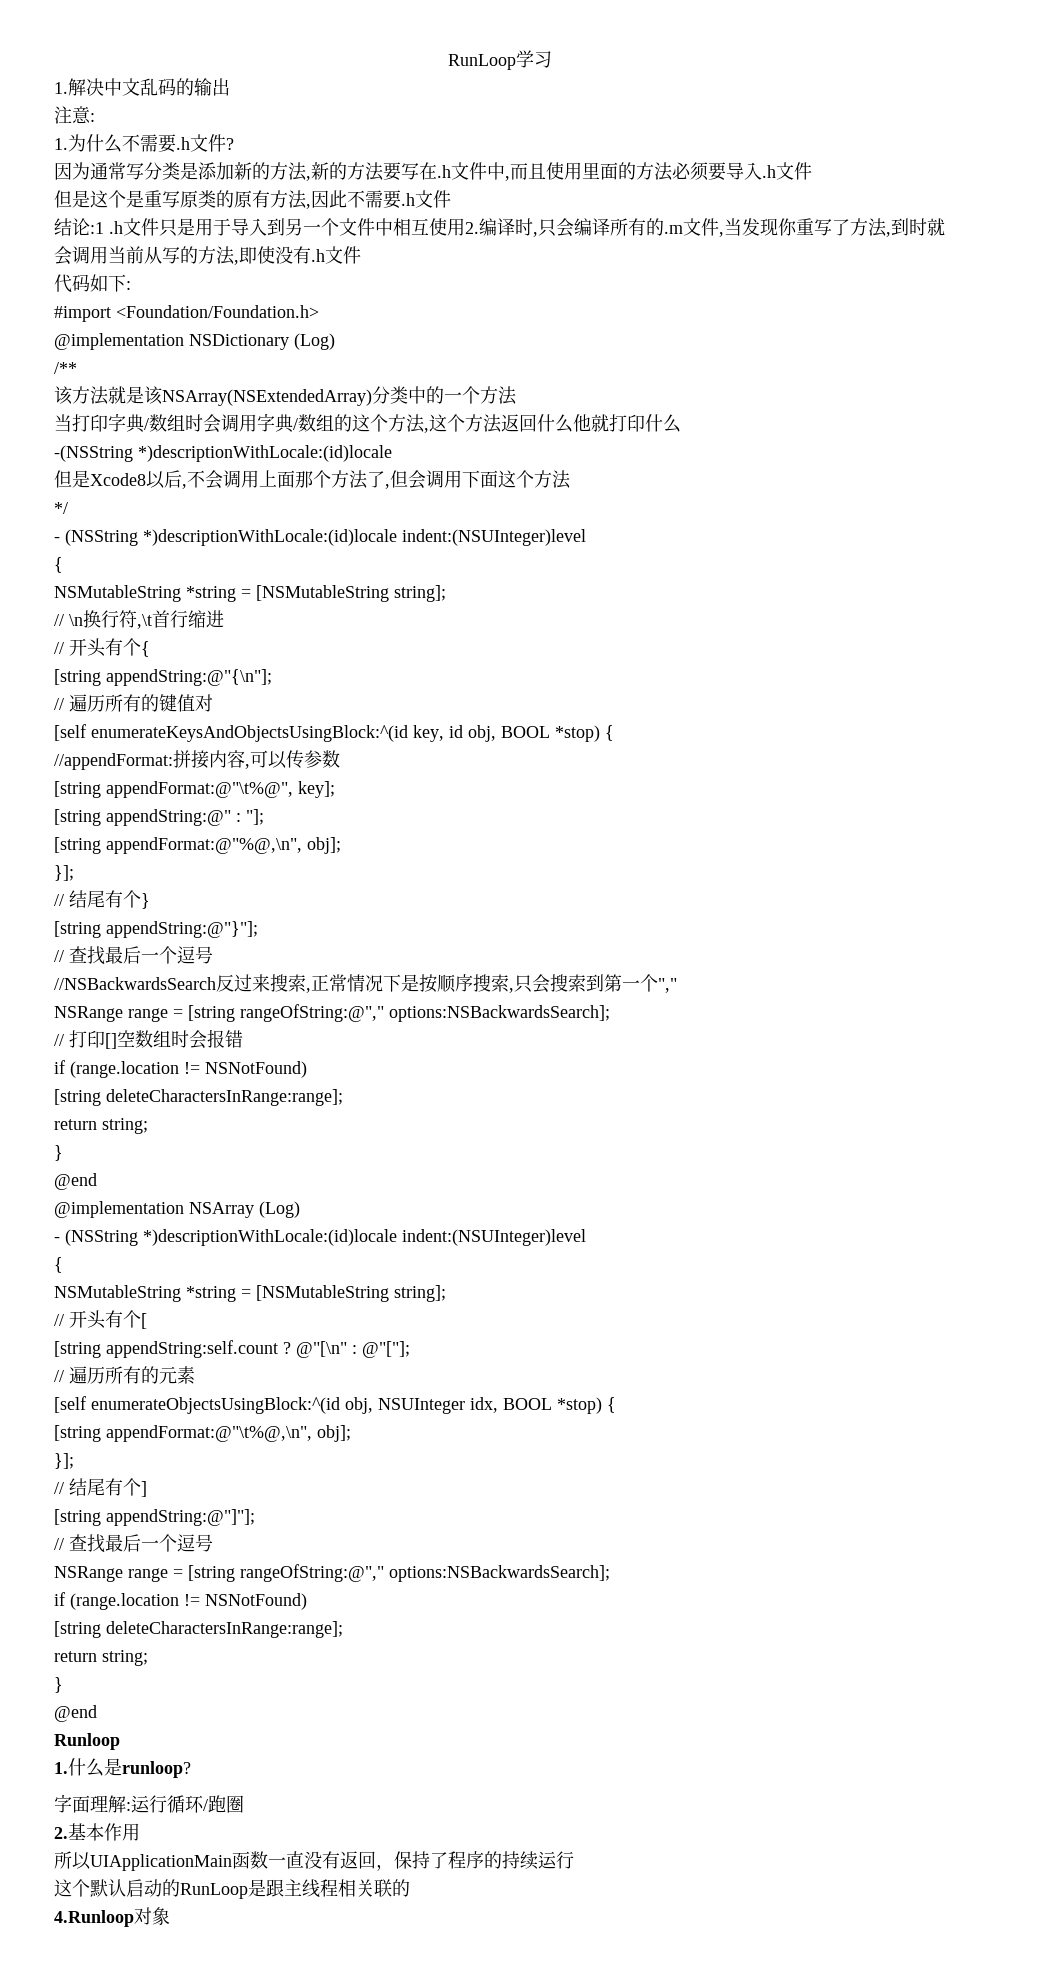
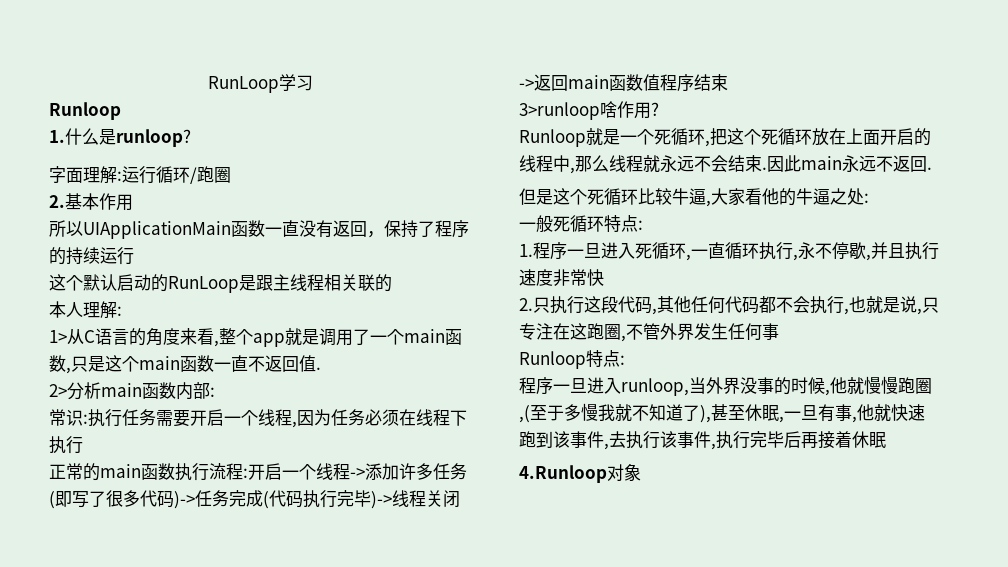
[54,78,230,96] [54,106,95,124] [54,134,234,153] [54,162,812,181] [54,190,451,209] [54,218,945,237] [54,246,361,265] [54,274,131,293] [54,305,319,322] [54,333,335,350] [54,362,77,374] [54,386,517,406] [54,413,681,433] [54,445,392,462] [54,470,571,489] [54,502,68,514] [54,529,586,546] [54,557,63,573] [54,585,446,602] [54,610,224,629] [54,638,150,657] [54,669,272,686] [54,694,213,712] [54,724,614,742] [54,750,340,770] [54,781,335,798] [54,809,264,826] [54,837,341,854] [54,865,74,881] [54,890,150,909] [54,921,258,938] [54,946,213,965] [54,974,677,993] [54,1004,610,1022] [54,1029,243,1049] [54,1060,307,1078] [54,1089,343,1106] [54,1118,148,1134] [54,1145,63,1161] [54,1173,97,1190] [54,1201,300,1218] [54,1229,586,1246] [54,1257,63,1273] [54,1285,446,1302] [54,1310,147,1329] [54,1340,410,1358] [54,1366,195,1384] [54,1396,616,1414] [54,1425,351,1442] [54,1453,74,1469] [54,1478,147,1497] [54,1509,255,1526] [54,1534,213,1553] [54,1564,610,1582] [54,1592,307,1610] [54,1621,343,1638] [54,1650,148,1666] [54,1677,63,1693] [54,1705,97,1722] // 1.解决中文乱码的输出 // 注意: // 1.为什么不需要.h文件? // 因为通常写分类是添加新的方法,新的方法要写在.h文件中,而且使用里面的方法必须要导入.h文件 // 但是这个是重写原类的原有方法,因此不需要.h文件 // 结论:1 .h文件只是用于导入到另一个文件中相互使用2.编译时,只会编译所有的.m文件,当发现你重写了方法,到时就会调用当前从写的方法,即使没有.h文件 // 代码如下: // #import <Foundation/Foundation.h> // @implementation NSDictionary (Log) // /** // 该方法就是该NSArray(NSExtendedArray)分类中的一个方法 // 当打印字典/数组时会调用字典/数组的这个方法,这个方法返回什么他就打印什么 // -(NSString *)descriptionWithLocale:(id)locale // 但是Xcode8以后,不会调用上面那个方法了,但会调用下面这个方法 // */ // - (NSString *)descriptionWithLocale:(id)locale indent:(NSUInteger)level // { // NSMutableString *string = [NSMutableString string]; // // \n换行符,\t首行缩进 // // 开头有个{ // [string appendString:@"{\n"]; // // 遍历所有的键值对 // [self enumerateKeysAndObjectsUsingBlock:^(id key, id obj, BOOL *stop) { // //appendFormat:拼接内容,可以传参数 // [string appendFormat:@"\t%@", key]; // [string appendString:@" : "]; // [string appendFormat:@"%@,\n", obj]; // }]; // // 结尾有个} // [string appendString:@"}"]; // // 查找最后一个逗号 // //NSBackwardsSearch反过来搜索,正常情况下是按顺序搜索,只会搜索到第一个"," // NSRange range = [string rangeOfString:@"," options:NSBackwardsSearch]; // // 打印[]空数组时会报错 // if (range.location != NSNotFound) // [string deleteCharactersInRange:range]; // return string; // } // @end // @implementation NSArray (Log) // - (NSString *)descriptionWithLocale:(id)locale indent:(NSUInteger)level // { // NSMutableString *string = [NSMutableString string]; // // 开头有个[ // [string appendString:self.count ? @"[\n" : @"["]; // // 遍历所有的元素 // [self enumerateObjectsUsingBlock:^(id obj, NSUInteger idx, BOOL *stop) { // [string appendFormat:@"\t%@,\n", obj]; // }]; // // 结尾有个] // [string appendString:@"]"]; // // 查找最后一个逗号 // NSRange range = [string rangeOfString:@"," options:NSBackwardsSearch]; // if (range.location != NSNotFound) // [string deleteCharactersInRange:range]; // return string; // } // @end -> (313, 83) none
(410, 1888) none -> [49,301,122,319] [49,328,462,347] [49,355,321,374] [49,382,215,400] [49,409,467,428] [49,436,83,454] [49,463,467,481] [49,490,460,509] [519,74,728,92] [519,101,659,120] [519,128,931,147] [519,155,932,174] [519,188,869,207] [519,215,643,232] [519,242,939,261] [519,269,604,286] [519,296,939,315] [519,323,779,342] [519,350,625,369] [519,376,932,396] [519,403,925,423] [519,431,886,450] // 本人理解: // 1>从C语言的角度来看,整个app就是调用了一个main函数,只是这个main函数一直不返回值. // 2>分析main函数内部: // 常识:执行任务需要开启一个线程,因为任务必须在线程下执行 // 正常的main函数执行流程:开启一个线程->添加许多任务(即写了很多代码)->任务完成(代码执行完毕)->线程关闭->返回main函数值程序结束 // 3>runloop啥作用? // Runloop就是一个死循环,把这个死循环放在上面开启的线程中,那么线程就永远不会结束.因此main永远不返回. // 但是这个死循环比较牛逼,大家看他的牛逼之处: // 一般死循环特点: // 1.程序一旦进入死循环,一直循环执行,永不停歇,并且执行速度非常快 // 2.只执行这段代码,其他任何代码都不会执行,也就是说,只专注在这跑圈,不管外界发生任何事 // Runloop特点: // 程序一旦进入runloop,当外界没事的时候,他就慢慢跑圈,(至于多慢我就不知道了),甚至休眠,一旦有事,他就快速跑到该事件,去执行该事件,执行完毕后再接着休眠

